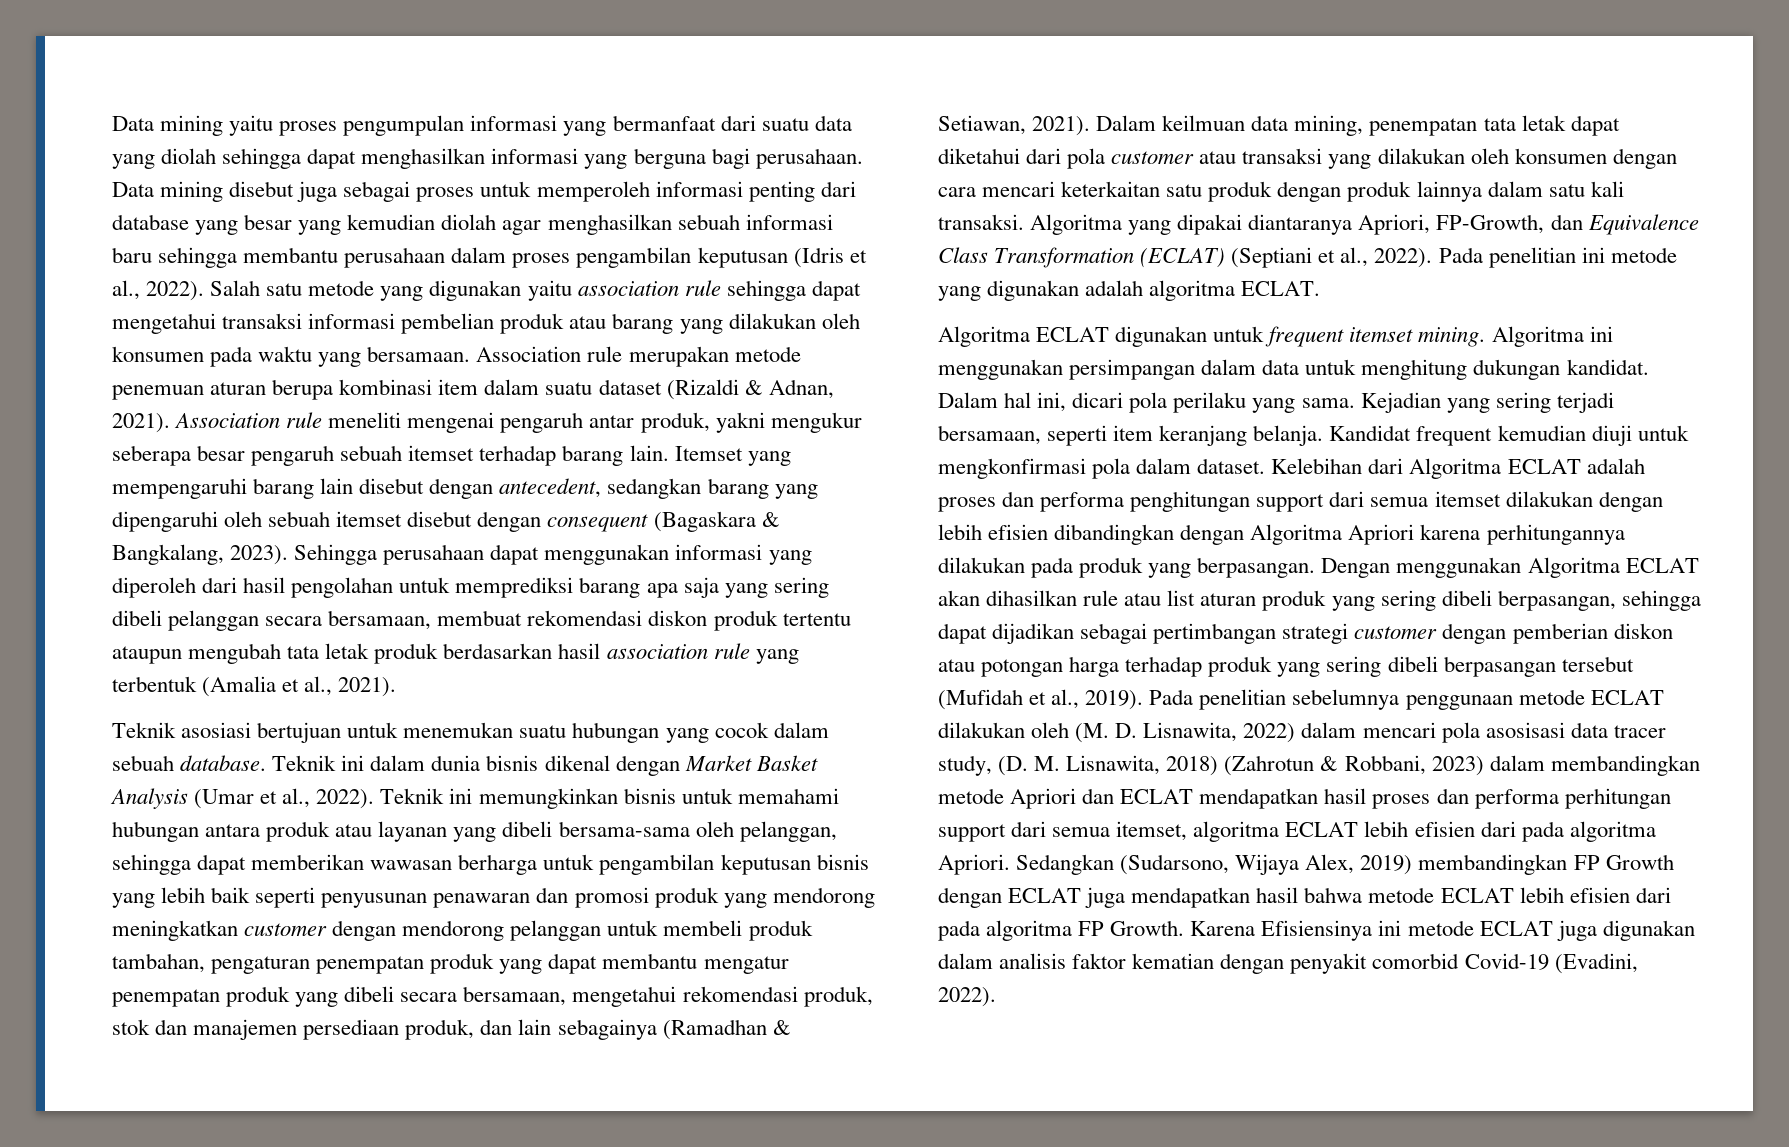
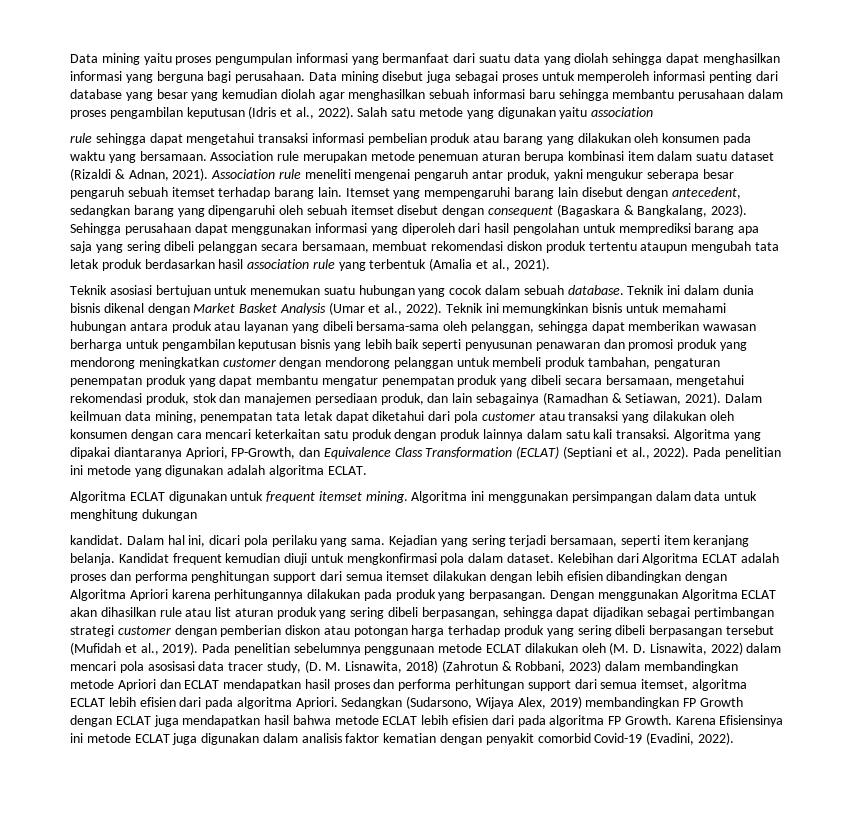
(679, 288) none -> (654, 112) //
(1561, 369) none -> (197, 515) //

